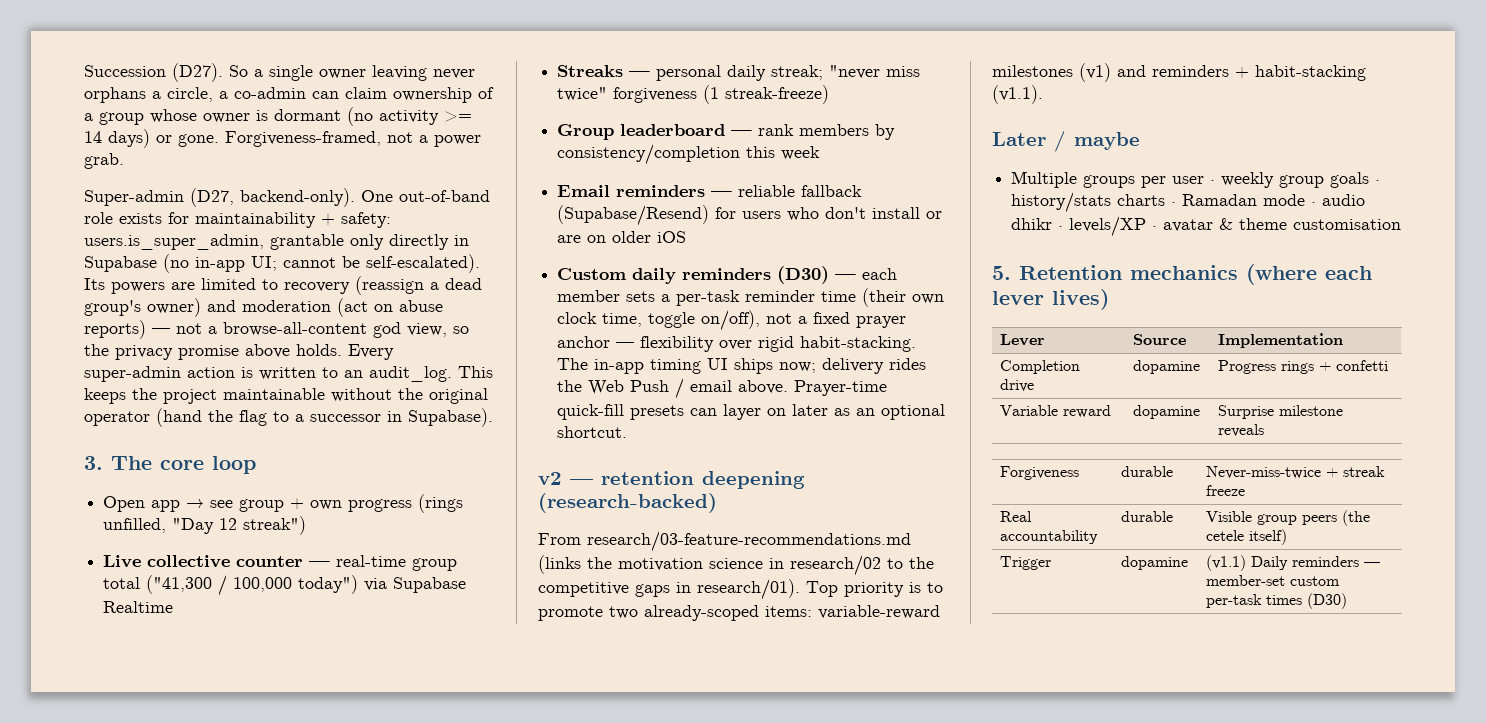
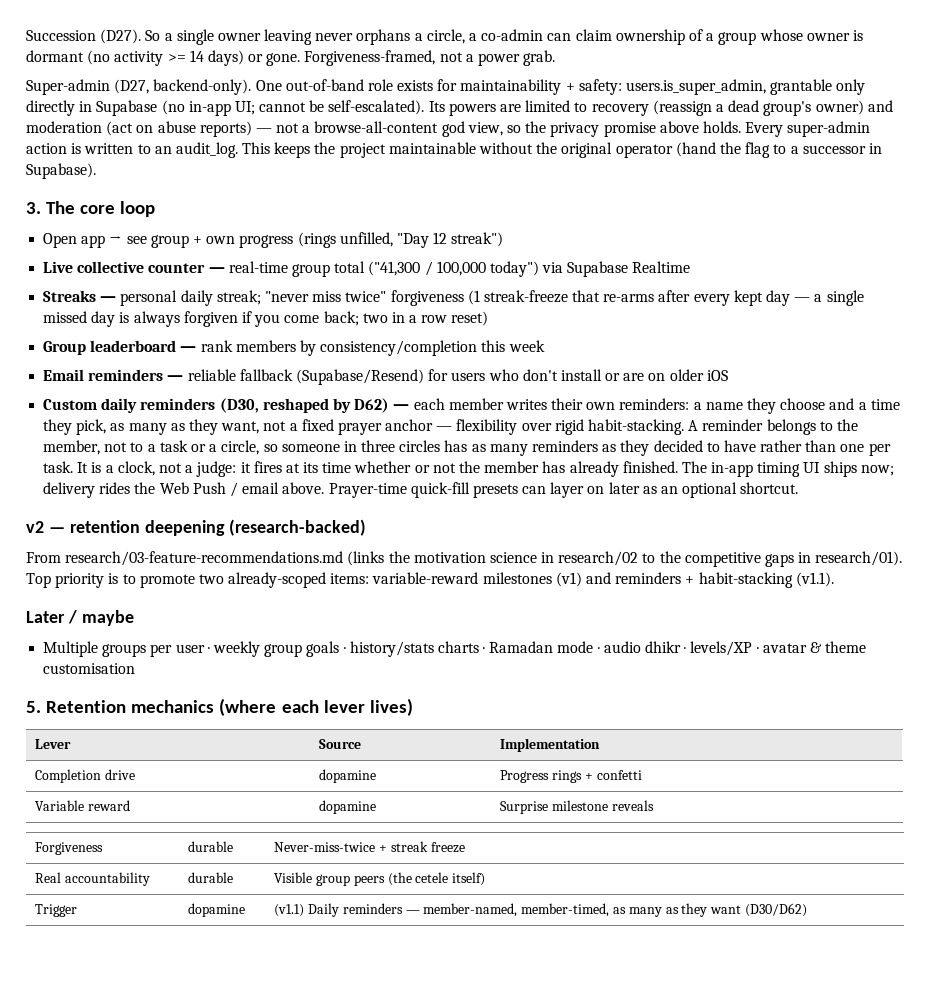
[725,85,830,104] streak-freeze) -> [483,290,864,306] [43,311,489,327] streak-freeze that re-arms after every kept day — a single missed day is always forgiven if you come back; two in a row reset)
[777,266,898,284] [557,288,945,307] [557,310,761,331] (D30) — each member sets a per-task reminder time (their own clock time, toggle on/off), -> [219,398,900,414] [43,419,260,435] (D30, reshaped by D62) — each member writes their own reminders: a name they choose and a time they pick, as many as they want,
(917, 344) none -> [688,419,858,435] [43,440,891,456] [43,461,678,477] A reminder belongs to the member, not to a task or a circle, so someone in three circles has as many reminders as they decided to have rather than one per task. It is a clock, not a judge: it fires at its time whether or not the member has already finished.
[1206,575,1341,586] [1206,593,1348,609] member-set custom per-task times (D30) -> [423,903,807,917] member-named, member-timed, as many as they want (D30/D62)

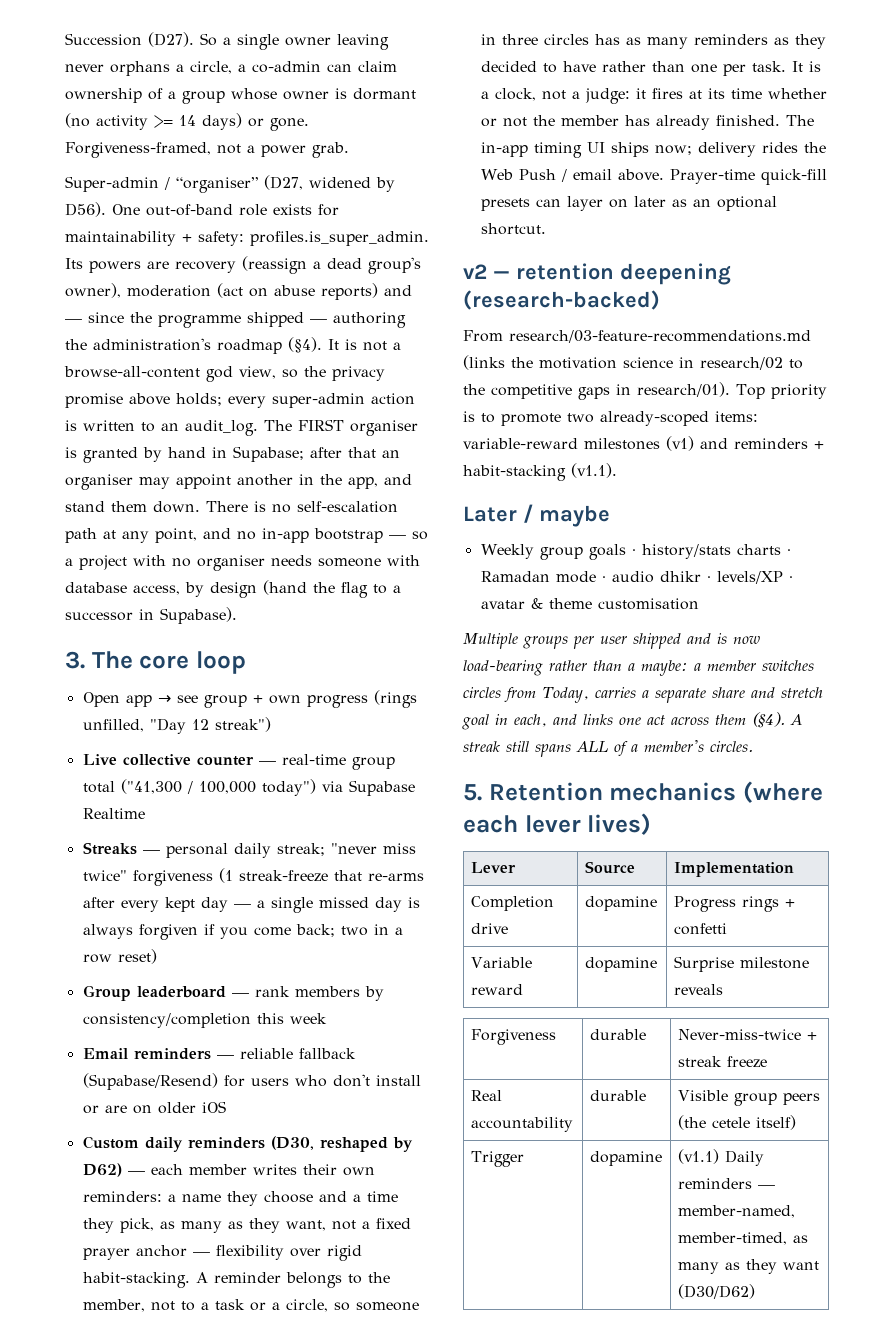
[114,79,252,95] (D27, backend-only). -> [164,175,395,193] [65,202,106,217] / “organiser” (D27, widened by D56).
[626,79,866,95] [26,100,425,116] users.is_super_admin, grantable only directly in Supabase (no in-app UI; cannot be self-escalated). -> [250,231,429,246] profiles.is_super_admin.
[525,100,588,112] limited to -> (169, 265) none
[815,100,893,115] owner) and -> [65,283,121,298] owner),
[255,128,272,133] — -> [384,285,412,296] [65,312,406,328] [65,337,357,354] and — since the programme shipped — authoring the administration's roadmap (§4). It is
[702,121,784,137] holds. Every -> [176,393,266,408] holds; every
[242,142,673,158] This keeps the project maintainable without the original operator -> [264,419,418,436] [65,446,400,463] [65,474,412,490] [65,501,398,513] [65,528,428,543] [65,555,420,571] [65,582,257,598] The FIRST organiser is granted by hand in Supabase; after that an organiser may appoint another in the app, and stand them down. There is no self-escalation path at any point, and no in-app bootstrap — so a project with no organiser needs someone with database access, by design
[43,641,260,657] Multiple groups per user · weekly -> [480,544,534,559] Weekly
(136, 668) none -> [463,633,760,649] [463,660,814,676] [463,687,823,703] [462,712,802,730] [463,740,754,757] // Multiple groups per user shipped and is now load-bearing rather than a maybe: a member switches circles from Today, carries a separate share and stretch goal in each, and links one act across them (§4). A streak still spans ALL of a member's circles.

